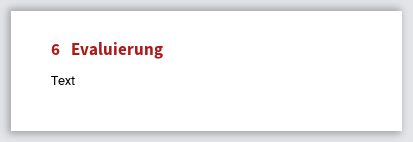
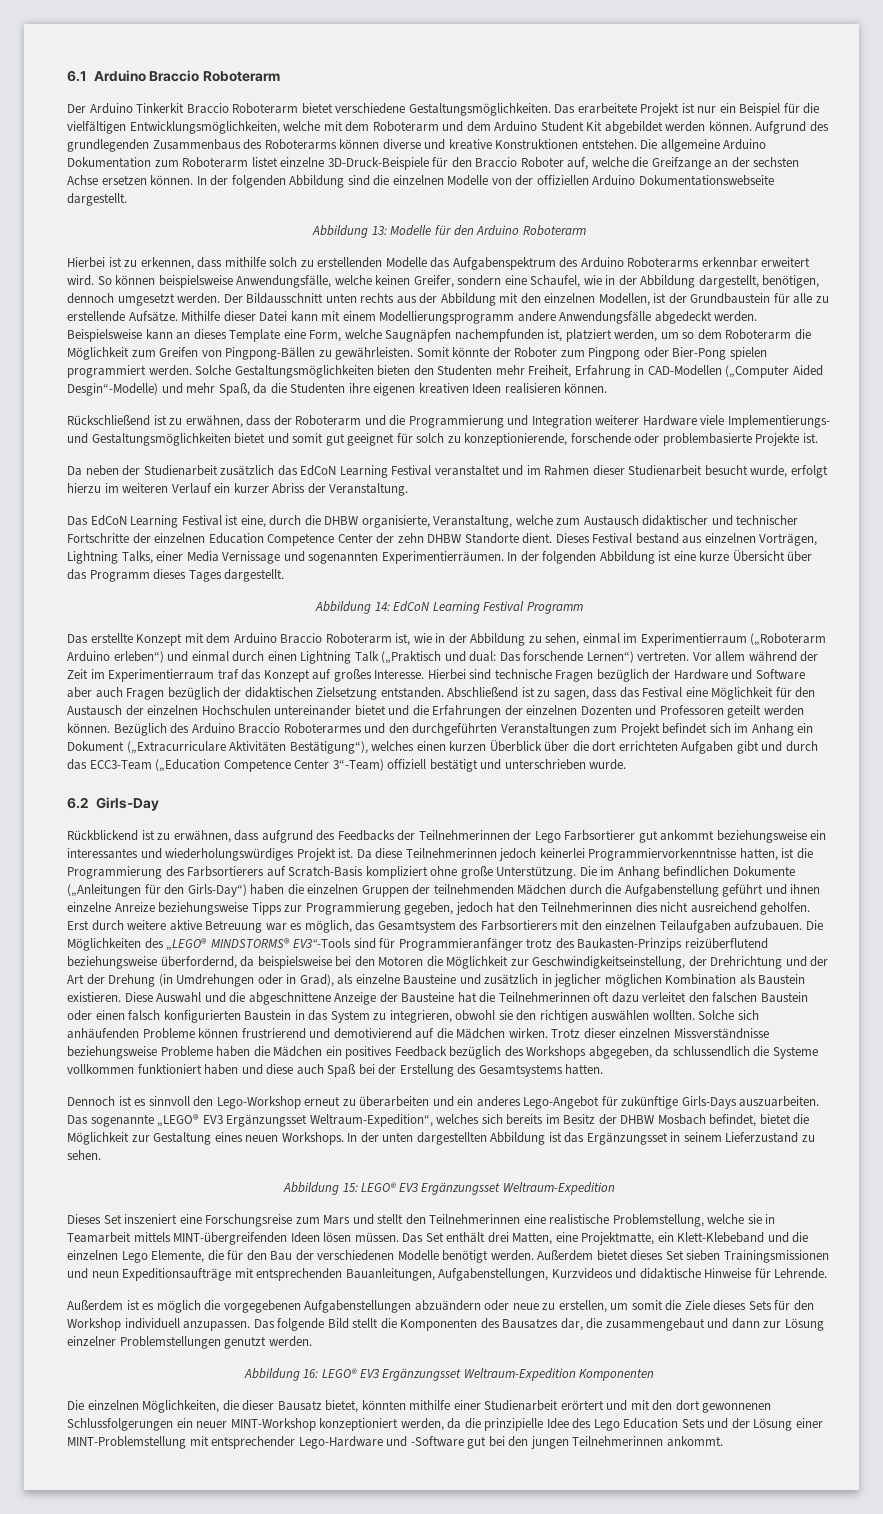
[51,42,164,59] [51,76,75,85] 6 Evaluierung // Text -> [67,70,281,82] [67,103,820,116] [67,121,829,134] [67,139,767,152] [67,157,800,170] [67,175,774,188] [67,193,127,206] [312,225,586,238] [67,257,811,270] [67,275,820,288] [67,293,829,306] [67,311,758,324] [67,329,811,342] [67,347,767,360] [67,365,823,378] [67,383,608,396] [67,415,830,428] [67,433,818,446] [67,465,828,478] [67,483,409,496] [67,515,799,528] [67,533,818,546] [67,550,813,564] [67,569,285,582] [315,601,583,614] [67,633,827,646] [67,651,819,664] [67,669,805,682] [67,687,816,700] [67,705,804,718] [67,723,814,736] [67,740,818,754] [67,759,627,772] [67,797,159,811] [67,830,827,843] [67,848,813,861] [67,866,795,879] [67,884,821,897] [67,902,811,915] [67,920,823,933] [67,938,768,951] [67,956,829,969] [67,974,806,987] [67,992,808,1005] [67,1010,759,1023] [67,1028,769,1039] [67,1046,818,1059] [67,1064,604,1077] [67,1096,820,1109] [67,1114,810,1127] [67,1132,815,1145] [67,1150,101,1160] [283,1182,615,1195] [67,1214,776,1227] [67,1232,809,1245] [67,1250,829,1263] [67,1268,828,1281] [67,1300,814,1313] [67,1318,824,1331] [67,1336,312,1349] [243,1368,655,1381] [67,1400,772,1413] [67,1418,823,1431] [67,1436,723,1449] 6.1 Arduino Braccio Roboterarm // Der Arduino Tinkerkit Braccio Roboterarm bietet verschiedene Gestaltungsmöglichkeiten. Das erarbeitete Projekt ist nur ein Beispiel für die vielfältigen Entwicklungsmöglichkeiten, welche mit dem Roboterarm und dem Arduino Student Kit abgebildet werden können. Aufgrund des grundlegenden Zusammenbaus des Roboterarms können diverse und kreative Konstruktionen entstehen. Die allgemeine Arduino Dokumentation zum Roboterarm listet einzelne 3D-Druck-Beispiele für den Braccio Roboter auf, welche die Greifzange an der sechsten Achse ersetzen können. In der folgenden Abbildung sind die einzelnen Modelle von der offiziellen Arduino Dokumentationswebseite dargestellt. // Abbildung 13: Modelle für den Arduino Roboterarm // Hierbei ist zu erkennen, dass mithilfe solch zu erstellenden Modelle das Aufgabenspektrum des Arduino Roboterarms erkennbar erweitert wird. So können beispielsweise Anwendungsfälle, welche keinen Greifer, sondern eine Schaufel, wie in der Abbildung dargestellt, benötigen, dennoch umgesetzt werden. Der Bildausschnitt unten rechts aus der Abbildung mit den einzelnen Modellen, ist der Grundbaustein für alle zu erstellende Aufsätze. Mithilfe dieser Datei kann mit einem Modellierungsprogramm andere Anwendungsfälle abgedeckt werden. Beispielsweise kann an dieses Template eine Form, welche Saugnäpfen nachempfunden ist, platziert werden, um so dem Roboterarm die Möglichkeit zum Greifen von Pingpong-Bällen zu gewährleisten. Somit könnte der Roboter zum Pingpong oder Bier-Pong spielen programmiert werden. Solche Gestaltungsmöglichkeiten bieten den Studenten mehr Freiheit, Erfahrung in CAD-Modellen („Computer Aided Desgin“-Modelle) und mehr Spaß, da die Studenten ihre eigenen kreativen Ideen realisieren können. // Rückschließend ist zu erwähnen, dass der Roboterarm und die Programmierung und Integration weiterer Hardware viele Implementierungs- und Gestaltungsmöglichkeiten bietet und somit gut geeignet für solch zu konzeptionierende, forschende oder problembasierte Projekte ist. // Da neben der Studienarbeit zusätzlich das EdCoN Learning Festival veranstaltet und im Rahmen dieser Studienarbeit besucht wurde, erfolgt hierzu im weiteren Verlauf ein kurzer Abriss der Veranstaltung. // Das EdCoN Learning Festival ist eine, durch die DHBW organisierte, Veranstaltung, welche zum Austausch didaktischer und technischer Fortschritte der einzelnen Education Competence Center der zehn DHBW Standorte dient. Dieses Festival bestand aus einzelnen Vorträgen, Lightning Talks, einer Media Vernissage und sogenannten Experimentierräumen. In der folgenden Abbildung ist eine kurze Übersicht über das Programm dieses Tages dargestellt. // Abbildung 14: EdCoN Learning Festival Programm // Das erstellte Konzept mit dem Arduino Braccio Roboterarm ist, wie in der Abbildung zu sehen, einmal im Experimentierraum („Roboterarm Arduino erleben“) und einmal durch einen Lightning Talk („Praktisch und dual: Das forschende Lernen“) vertreten. Vor allem während der Zeit im Experimentierraum traf das Konzept auf großes Interesse. Hierbei sind technische Fragen bezüglich der Hardware und Software aber auch Fragen bezüglich der didaktischen Zielsetzung entstanden. Abschließend ist zu sagen, dass das Festival eine Möglichkeit für den Austausch der einzelnen Hochschulen untereinander bietet und die Erfahrungen der einzelnen Dozenten und Professoren geteilt werden können. Bezüglich des Arduino Braccio Roboterarmes und den durchgeführten Veranstaltungen zum Projekt befindet sich im Anhang ein Dokument („Extracurriculare Aktivitäten Bestätigung“), welches einen kurzen Überblick über die dort errichteten Aufgaben gibt und durch das ECC3-Team („Education Competence Center 3“-Team) offiziell bestätigt und unterschrieben wurde. // 6.2 Girls-Day // Rückblickend ist zu erwähnen, dass aufgrund des Feedbacks der Teilnehmerinnen der Lego Farbsortierer gut ankommt beziehungsweise ein interessantes und wiederholungswürdiges Projekt ist. Da diese Teilnehmerinnen jedoch keinerlei Programmiervorkenntnisse hatten, ist die Programmierung des Farbsortierers auf Scratch-Basis kompliziert ohne große Unterstützung. Die im Anhang befindlichen Dokumente („Anleitungen für den Girls-Day“) haben die einzelnen Gruppen der teilnehmenden Mädchen durch die Aufgabenstellung geführt und ihnen einzelne Anreize beziehungsweise Tipps zur Programmierung gegeben, jedoch hat den Teilnehmerinnen dies nicht ausreichend geholfen. Erst durch weitere aktive Betreuung war es möglich, das Gesamtsystem des Farbsortierers mit den einzelnen Teilaufgaben aufzubauen. Die Möglichkeiten des „LEGO® MINDSTORMS® EV3“-Tools sind für Programmieranfänger trotz des Baukasten-Prinzips reizüberflutend beziehungsweise überfordernd, da beispielsweise bei den Motoren die Möglichkeit zur Geschwindigkeitseinstellung, der Drehrichtung und der Art der Drehung (in Umdrehungen oder in Grad), als einzelne Bausteine und zusätzlich in jeglicher möglichen Kombination als Baustein existieren. Diese Auswahl und die abgeschnittene Anzeige der Bausteine hat die Teilnehmerinnen oft dazu verleitet den falschen Baustein oder einen falsch konfigurierten Baustein in das System zu integrieren, obwohl sie den richtigen auswählen wollten. Solche sich anhäufenden Probleme können frustrierend und demotivierend auf die Mädchen wirken. Trotz dieser einzelnen Missverständnisse beziehungsweise Probleme haben die Mädchen ein positives Feedback bezüglich des Workshops abgegeben, da schlussendlich die Systeme vollkommen funktioniert haben und diese auch Spaß bei der Erstellung des Gesamtsystems hatten. // Dennoch ist es sinnvoll den Lego-Workshop erneut zu überarbeiten und ein anderes Lego-Angebot für zukünftige Girls-Days auszuarbeiten. Das sogenannte „LEGO® EV3 Ergänzungsset Weltraum-Expedition“, welches sich bereits im Besitz der DHBW Mosbach befindet, bietet die Möglichkeit zur Gestaltung eines neuen Workshops. In der unten dargestellten Abbildung ist das Ergänzungsset in seinem Lieferzustand zu sehen. // Abbildung 15: LEGO® EV3 Ergänzungsset Weltraum-Expedition // Dieses Set inszeniert eine Forschungsreise zum Mars und stellt den Teilnehmerinnen eine realistische Problemstellung, welche sie in Teamarbeit mittels MINT-übergreifenden Ideen lösen müssen. Das Set enthält drei Matten, eine Projektmatte, ein Klett-Klebeband und die einzelnen Lego Elemente, die für den Bau der verschiedenen Modelle benötigt werden. Außerdem bietet dieses Set sieben Trainingsmissionen und neun Expeditionsaufträge mit entsprechenden Bauanleitungen, Aufgabenstellungen, Kurzvideos und didaktische Hinweise für Lehrende. // Außerdem ist es möglich die vorgegebenen Aufgabenstellungen abzuändern oder neue zu erstellen, um somit die Ziele dieses Sets für den Workshop individuell anzupassen. Das folgende Bild stellt die Komponenten des Bausatzes dar, die zusammengebaut und dann zur Lösung einzelner Problemstellungen genutzt werden. // Abbildung 16: LEGO® EV3 Ergänzungsset Weltraum-Expedition Komponenten // Die einzelnen Möglichkeiten, die dieser Bausatz bietet, könnten mithilfe einer Studienarbeit erörtert und mit den dort gewonnenen Schlussfolgerungen ein neuer MINT-Workshop konzeptioniert werden, da die prinzipielle Idee des Lego Education Sets und der Lösung einer MINT-Problemstellung mit entsprechender Lego-Hardware und -Software gut bei den jungen Teilnehmerinnen ankommt.

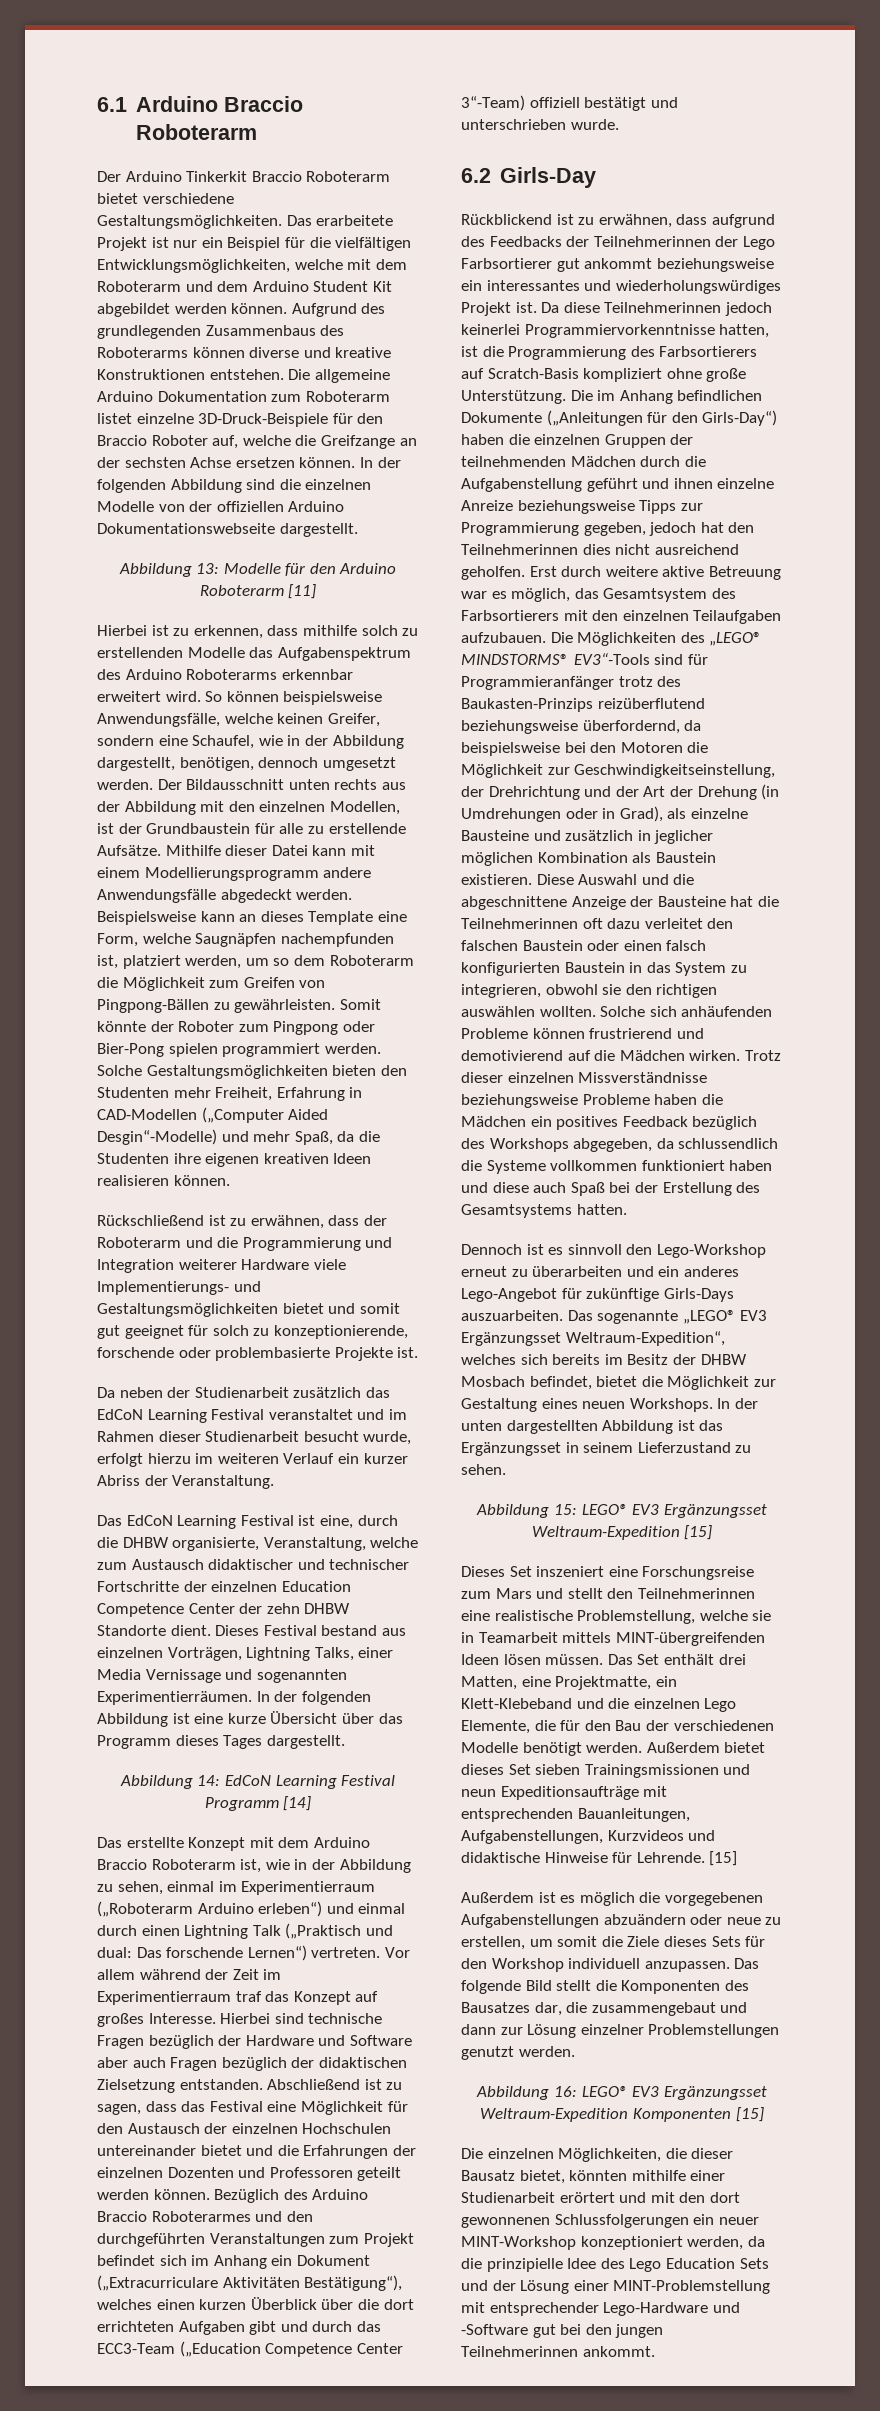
(586, 230) none -> [288,584,317,599] [11]
(583, 608) none -> [283,1796,312,1811] [14]
(615, 1188) none -> [684,1525,713,1540] [15]
(828, 1273) none -> [709,1851,738,1866] [15]
(655, 1375) none -> [735,2107,764,2122] [15]

